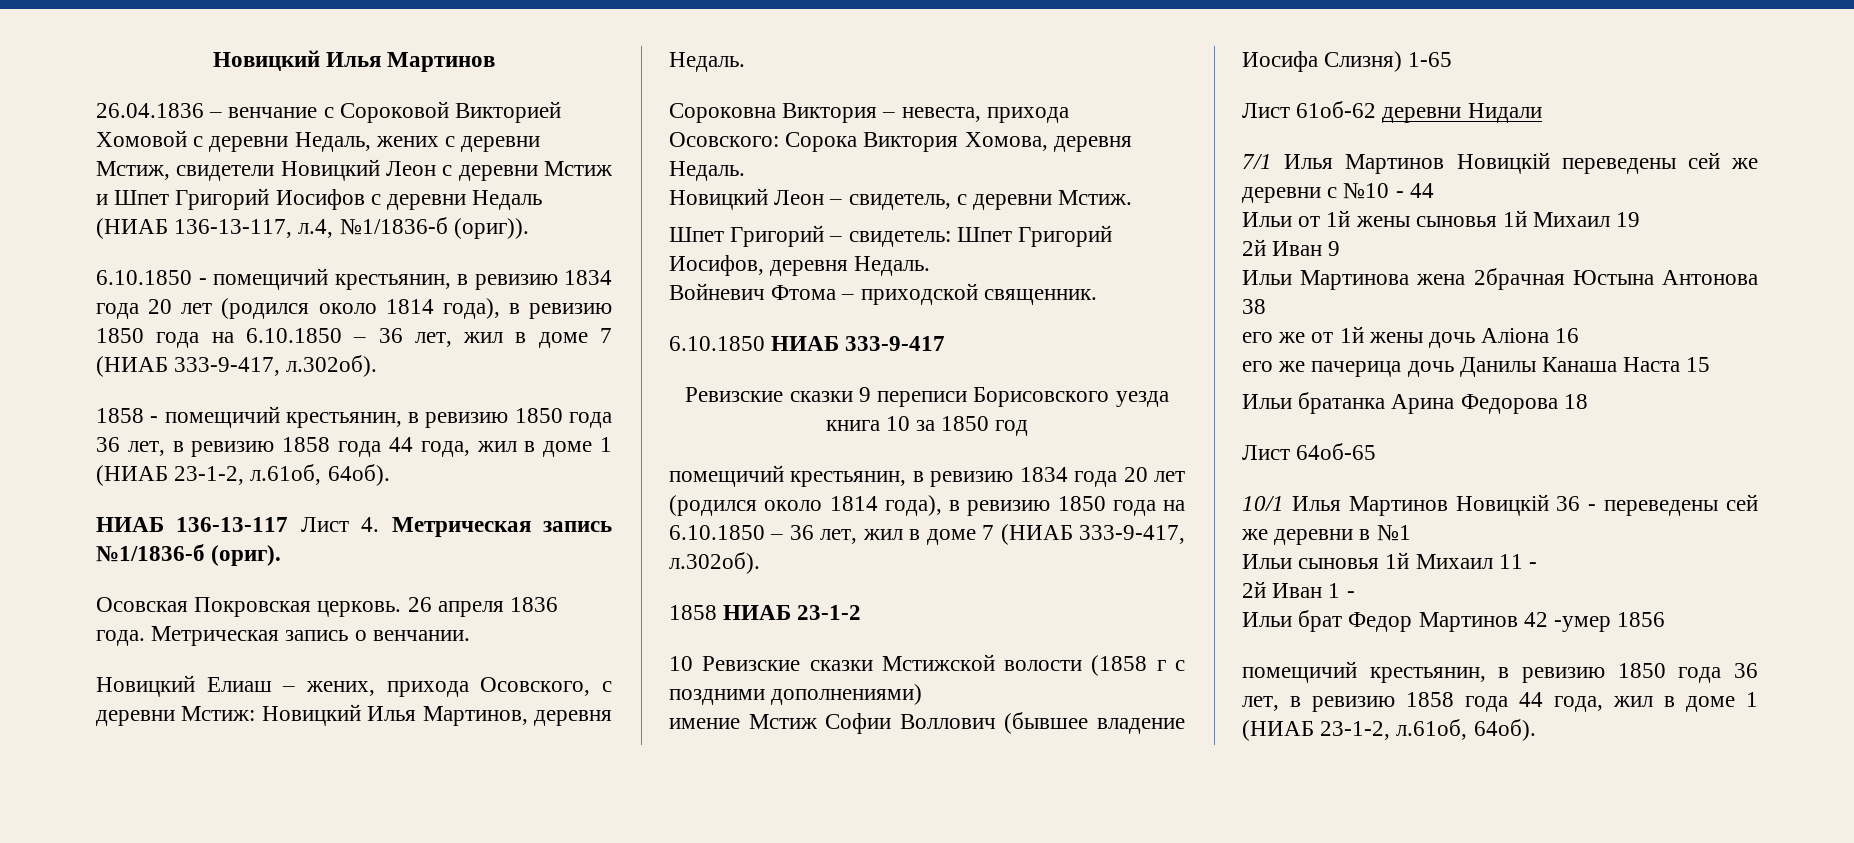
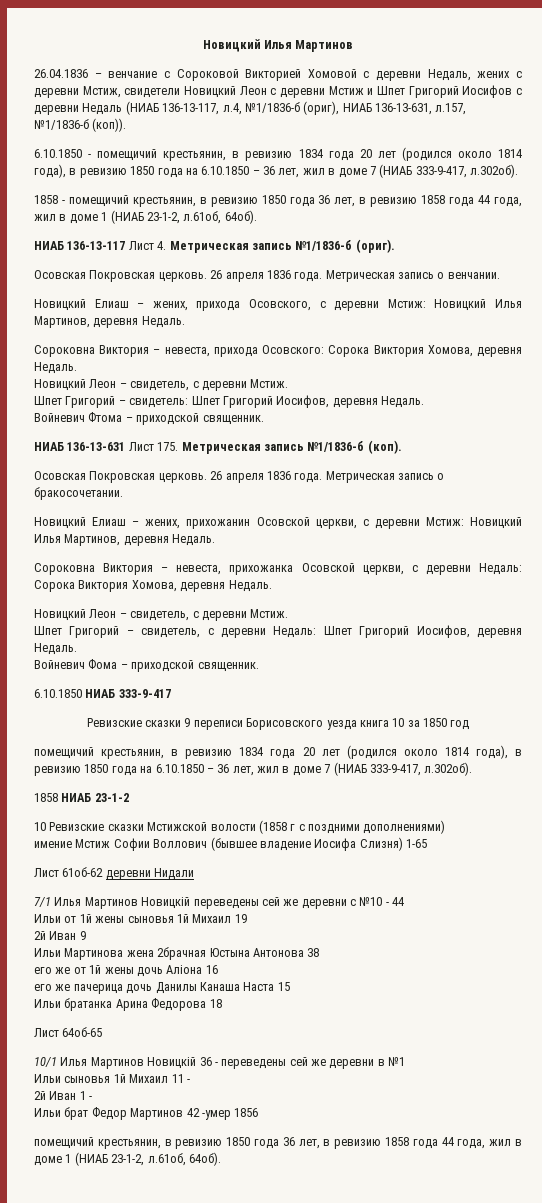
[453,218,529,239] (ориг)). -> [303,101,467,115] [34,118,127,132] (ориг), НИАБ 136-13-631, л.157, №1/1836-б (коп)).
(1097, 297) none -> [34,440,402,454] [34,471,445,483] [34,487,123,500] [34,517,523,529] [34,534,216,546] [34,563,522,575] [34,580,272,592] [34,609,289,621] [34,625,522,638] [34,643,77,655] [34,659,259,672] // НИАБ 136-13-631 Лист 175. Метрическая запись №1/1836-б (коп). // Осовская Покровская церковь. 26 апреля 1836 года. Метрическая запись о бракосочетании. // Новицкий Елиаш – жених, прихожанин Осовской церкви, с деревни Мстиж: Новицкий Илья Мартинов, деревня Недаль. // Сороковна Виктория – невеста, прихожанка Осовской церкви, с деревни Недаль: Сорока Виктория Хомова, деревня Недаль. // Новицкий Леон – свидетель, с деревни Мстиж. // Шпет Григорий – свидетель, с деревни Недаль: Шпет Григорий Иосифов, деревня Недаль. // Войневич Фома – приходской священник.

